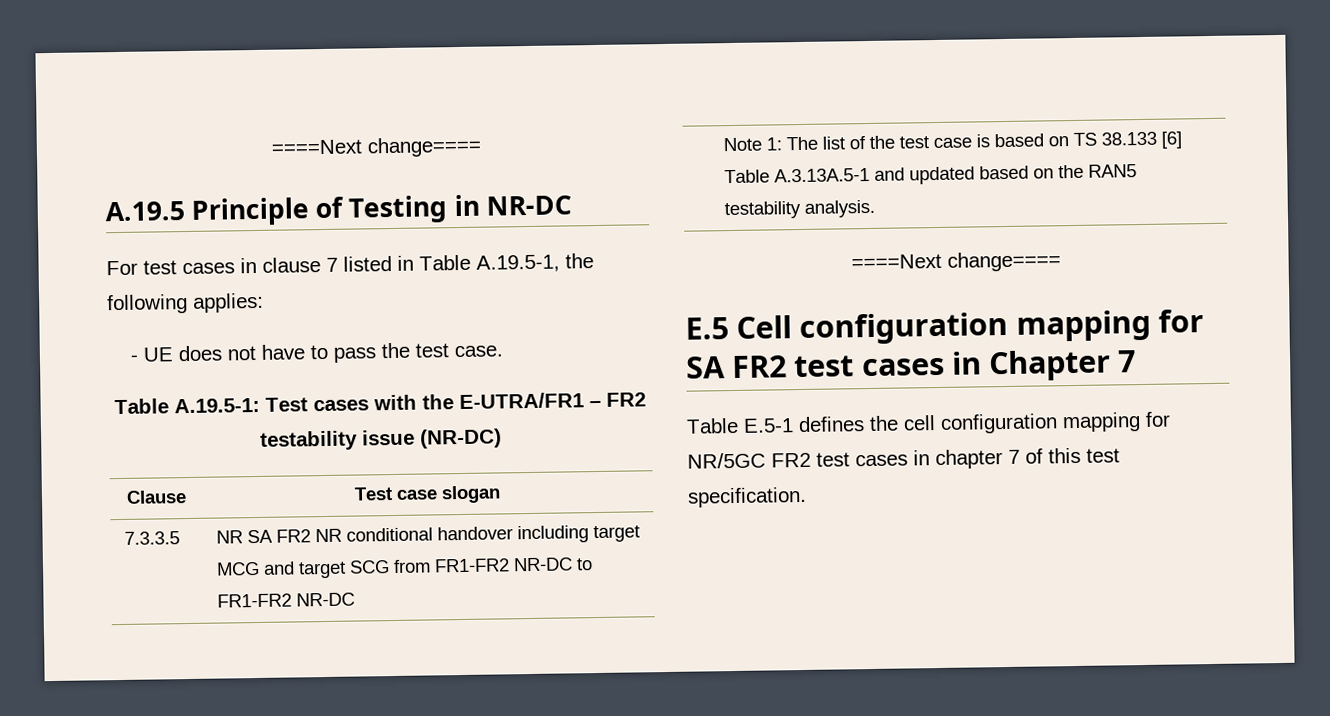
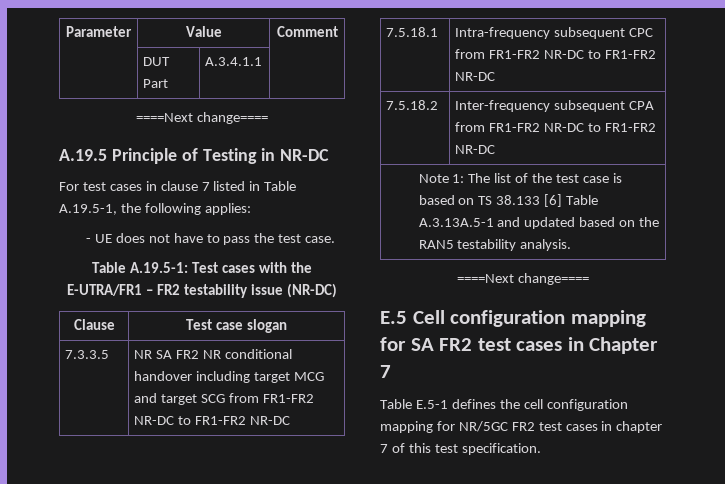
(271, 147) none -> [66,26,132,37] [185,26,222,37] [276,26,338,37] [143,57,171,66] [143,79,169,88] [205,57,263,66] Parameter | Value | Comment // | DUT Part | A.3.4.1.1 | //
(355, 599) none -> [386,27,439,37] [455,27,653,39] [455,49,656,59] [455,72,496,81] [386,100,439,110] [455,100,654,112] [455,122,656,132] [455,145,496,154] // 7.5.18.1 | Intra-frequency subsequent CPC from FR1-FR2 NR-DC to FR1-FR2 NR-DC // 7.5.18.2 | Inter-frequency subsequent CPA from FR1-FR2 NR-DC to FR1-FR2 NR-DC

